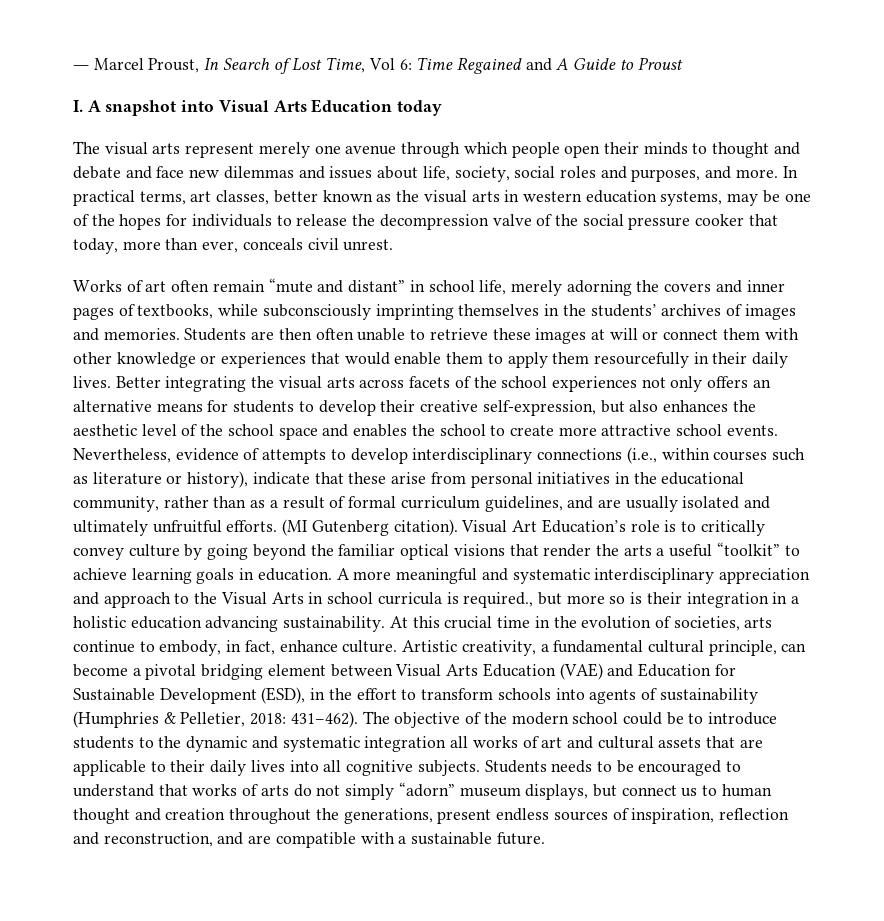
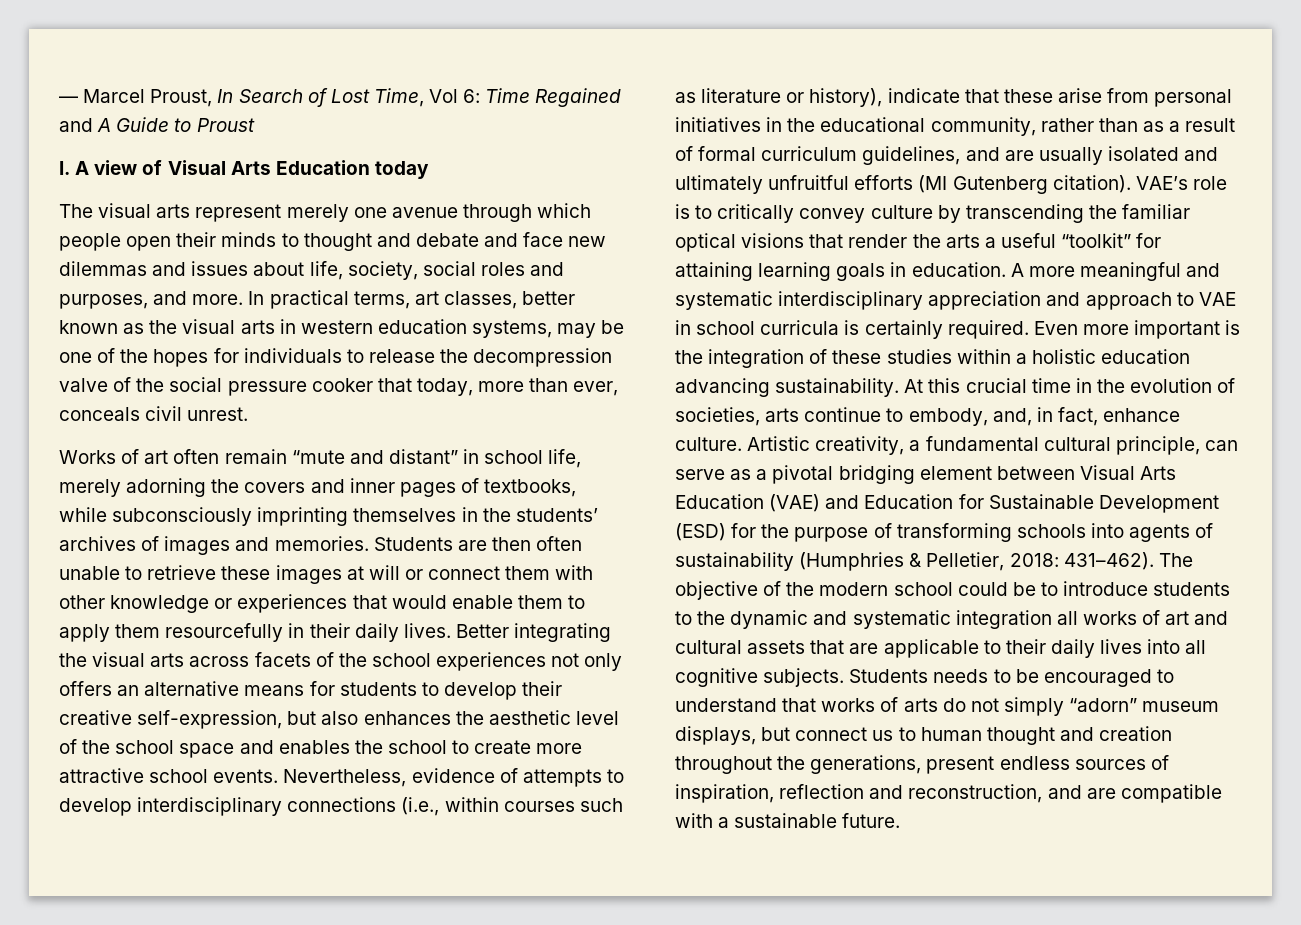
[105,100,215,116] snapshot into -> [94,160,163,175] view of
[226,520,278,532] efforts. -> [854,175,914,190] efforts
[461,519,626,533] Visual Art Education’s -> [1135,176,1188,190] VAE’s
[207,544,306,560] going beyond -> [965,204,1084,223] transcending
[784,545,800,556] [73,568,127,580] to achieve -> [1136,233,1162,248] [675,262,753,281] for attaining
[194,592,304,605] the Visual Arts -> [1198,292,1236,306] VAE
[463,592,788,608] required., but more so is their integration in -> [864,320,1241,339] [675,349,1011,368] certainly required. Even more important is the integration of these studies within
(222, 648) none -> [992,408,1032,426] and,
[73,664,128,677] become -> [675,469,752,480] serve as
[261,687,494,704] (ESD), in the effort to transform -> [675,523,1012,542] (ESD) for the purpose of transforming

